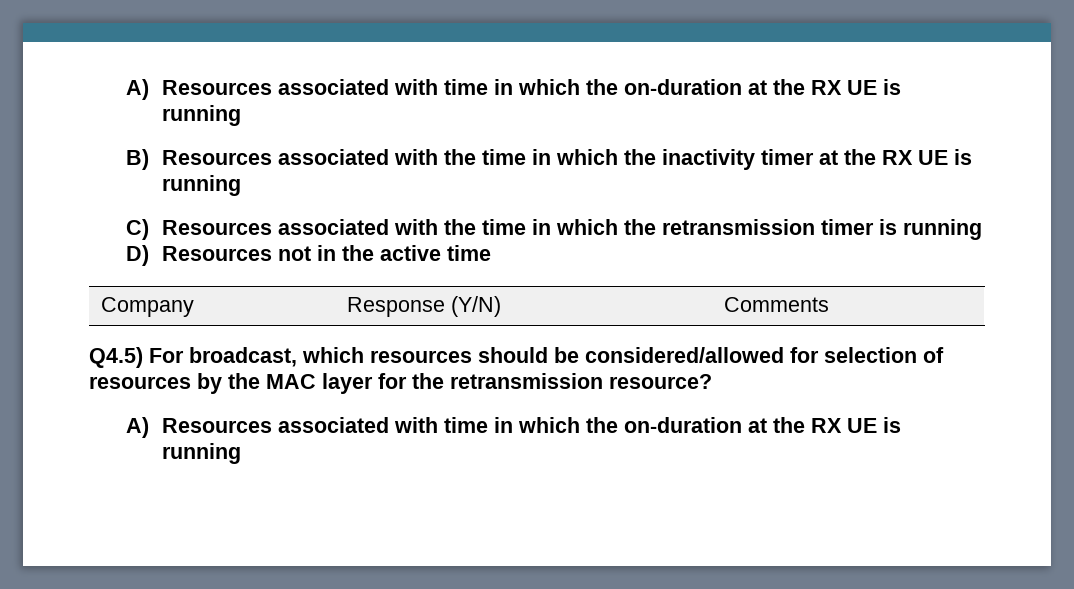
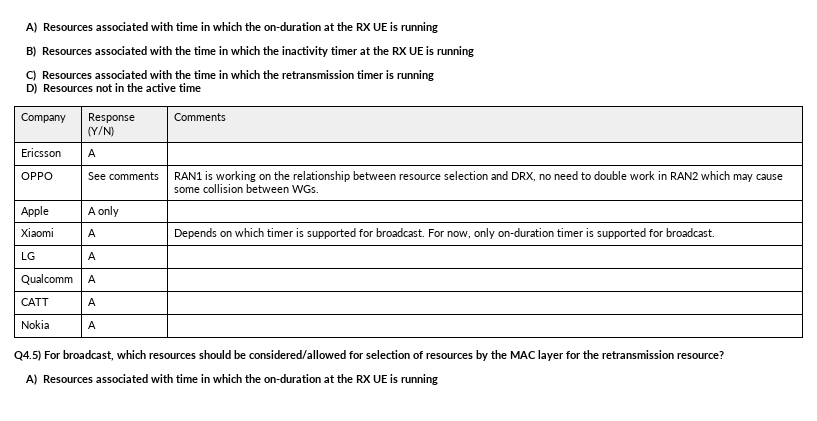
(829, 304) none -> [21,148,62,157] [88,149,97,157] [21,172,54,180] [88,172,160,180] [174,171,784,182] [174,184,320,193] [21,206,50,217] [88,206,120,217] [21,228,55,237] [88,229,97,237] [174,228,716,239] [21,252,36,260] [88,252,97,260] [21,274,74,285] [88,275,97,283] [21,298,50,306] [88,298,97,306] [21,320,50,329] [88,321,97,329] // Ericsson | A | // OPPO | See comments | RAN1 is working on the relationship between resource selection and DRX, no need to double work in RAN2 which may cause some collision between WGs. // Apple | A only | // Xiaomi | A | Depends on which timer is supported for broadcast. For now, only on-duration timer is supported for broadcast. // LG | A | // Qualcomm | A | // CATT | A | // Nokia | A |

